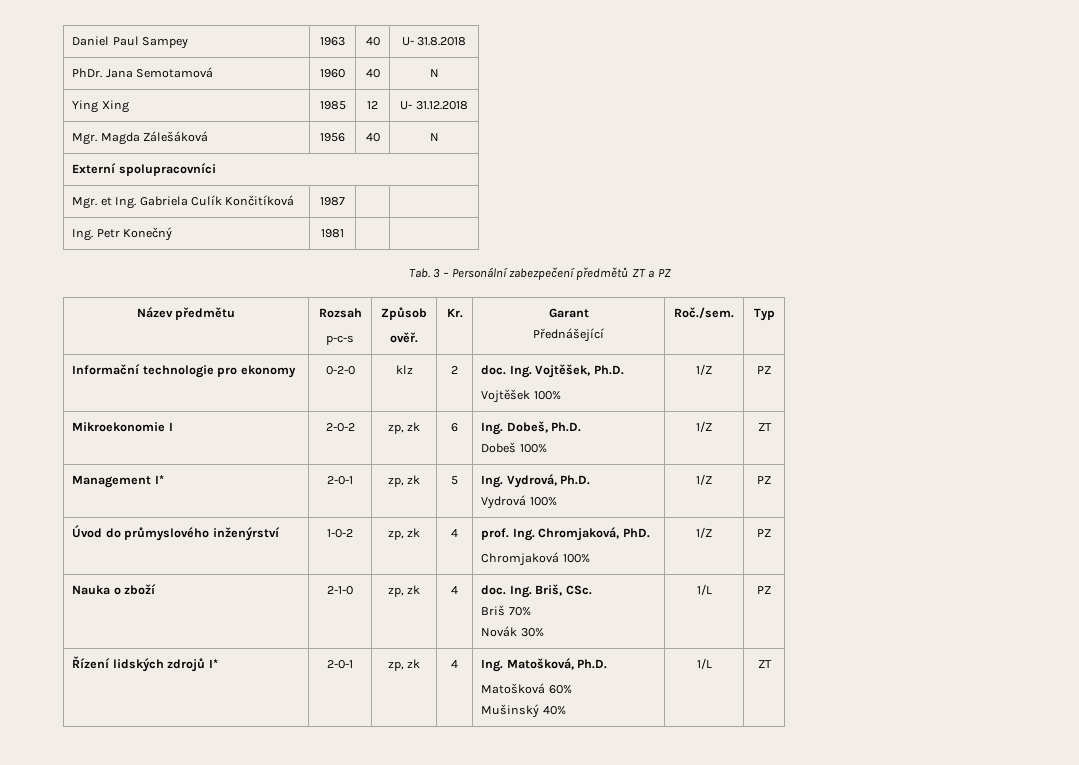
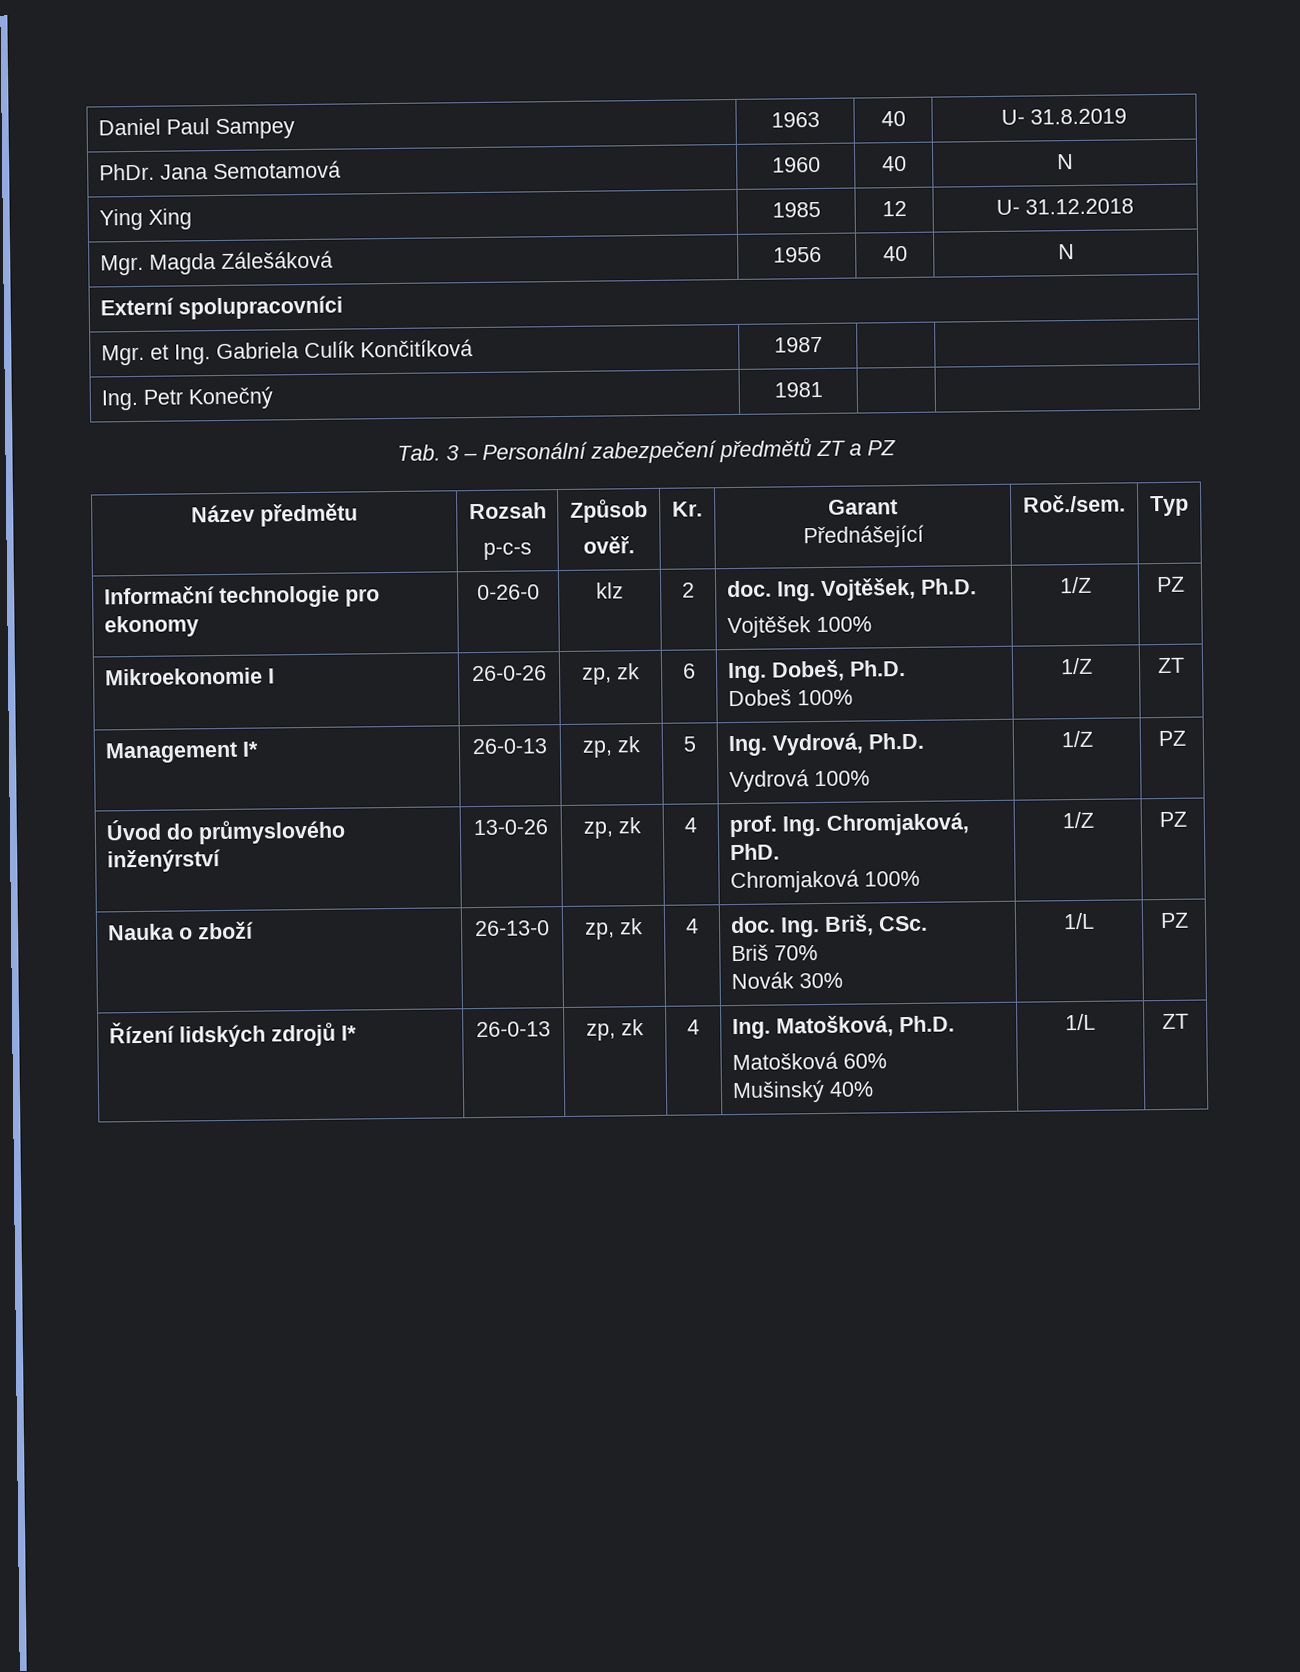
[417,37,467,46] 31.8.2018 -> [1030,108,1127,125] 31.8.2019
[325,366,355,375] 0-2-0 -> [477,584,540,601] 0-26-0
[325,423,355,432] 2-0-2 -> [472,665,547,682] 26-0-26
[327,476,353,485] 2-0-1 -> [472,738,548,755] 26-0-13
[327,529,353,538] 1-0-2 -> [473,819,548,836] 13-0-26
[327,586,353,595] 2-1-0 -> [474,920,550,937] 26-13-0
[327,660,353,669] 2-0-1 -> [476,1021,551,1038] 26-0-13

